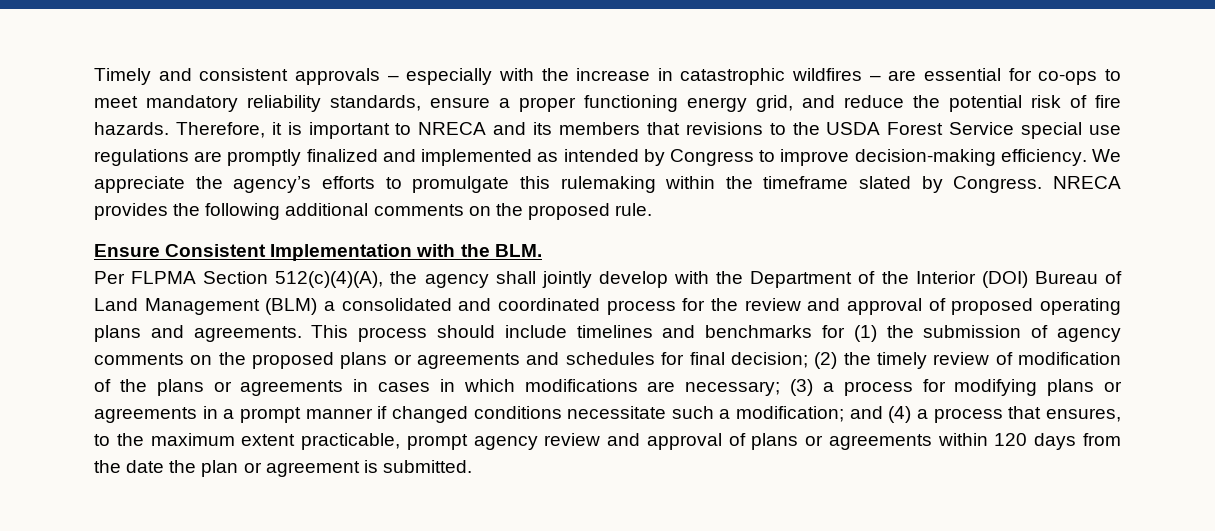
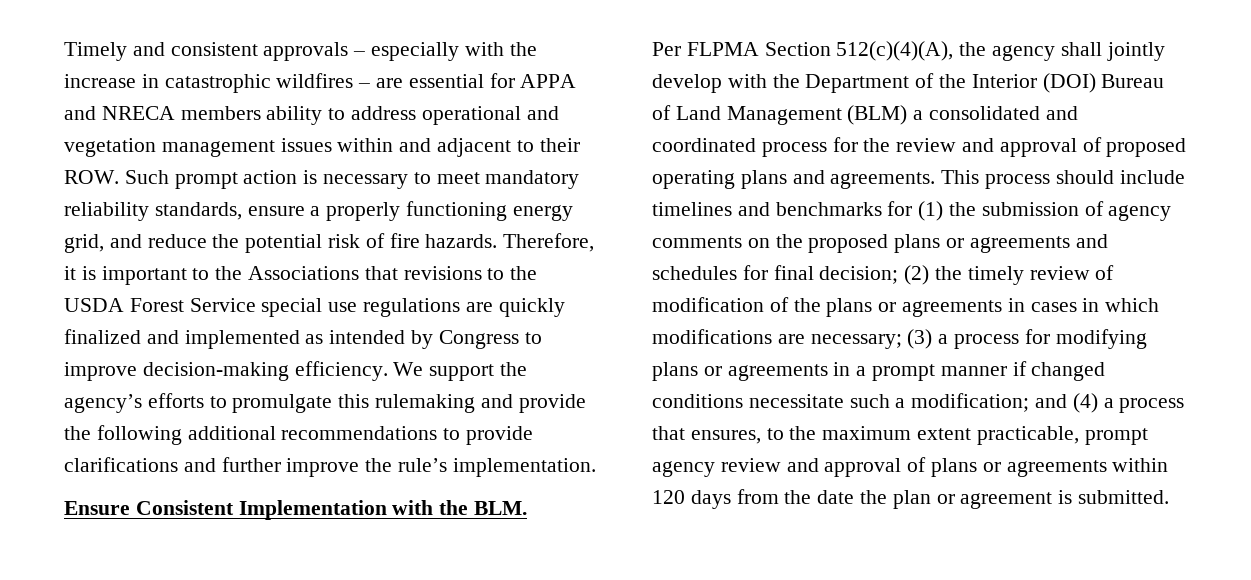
[1038,71,1098,85] co-ops -> [520,74,577,88] [64,106,559,125] [64,138,580,157] [64,170,409,189] APPA and NRECA members ability to address operational and vegetation management issues within and adjacent to their ROW. Such prompt action is necessary
[519,97,576,112] proper -> [326,202,401,221] properly
[418,122,641,135] NRECA and its members -> [215,266,360,280] the Associations
[227,149,302,166] promptly -> [498,298,565,317] quickly
[94,176,185,193] appreciate -> [429,364,495,381] support
[665,176,1121,193] [94,203,653,220] within the timeframe slated by Congress. NRECA provides the following additional comments on the proposed rule. -> [480,394,586,413] [64,425,534,445] [64,457,596,477] and provide the following additional recommendations to provide clarifications and further improve the rule’s implementation.

